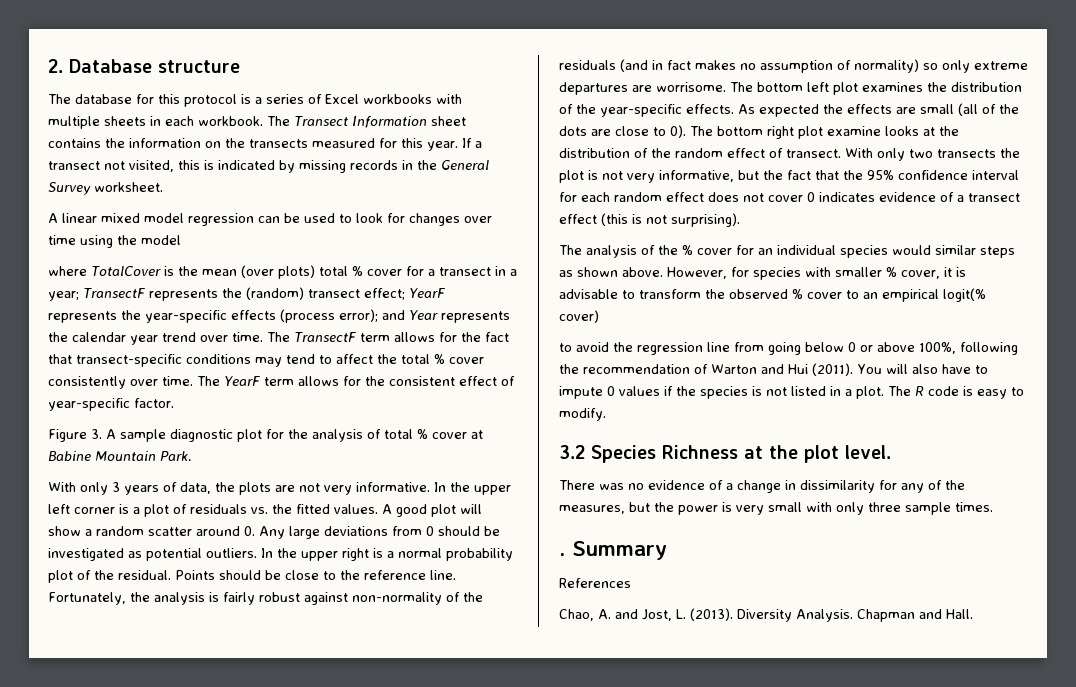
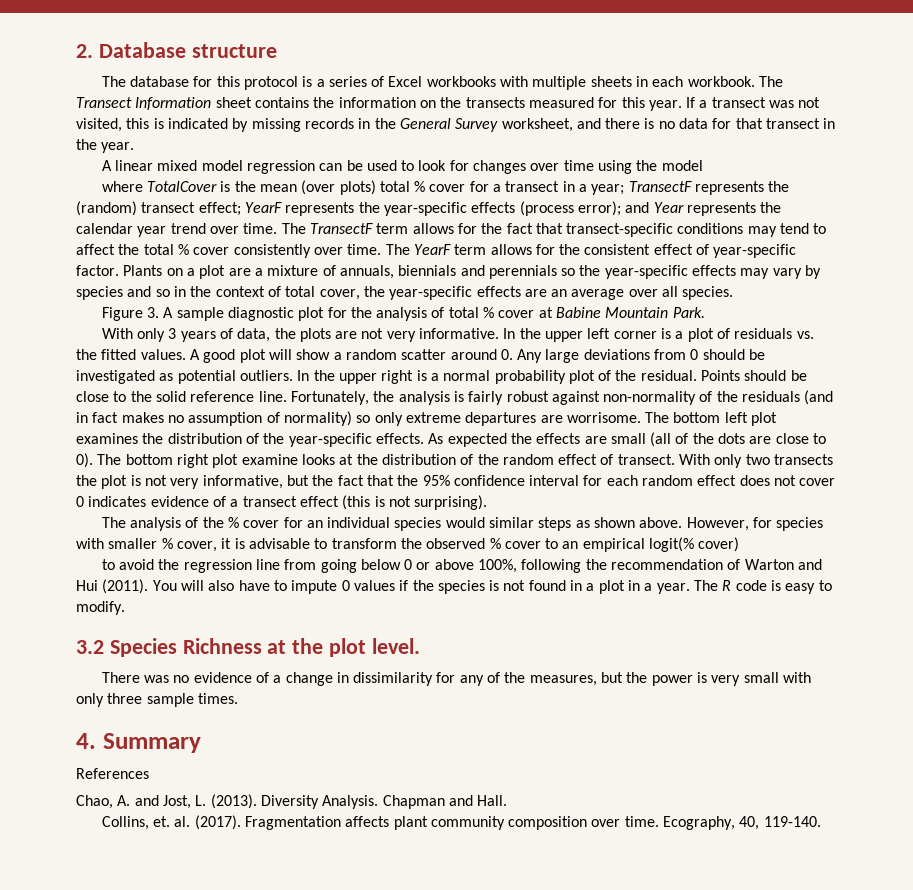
(100, 165) none -> [769,100,795,108] was
[94,182,163,192] worksheet. -> [501,118,836,132] [76,139,135,153] worksheet, and there is no data for that transect in the year.
(174, 403) none -> [123,265,822,279] [76,286,734,300] Plants on a plot are a mixture of annuals, biennials and perennials so the year-specific effects may vary by species and so in the context of total cover, the year-specific effects are an average over all species.
(360, 575) none -> [155,391,186,402] solid
[791,386,884,399] listed in a plot. -> [528,580,690,594] found in a plot in a year.
[559,553,565,556] . -> [76,733,96,749] 4.
(973, 614) none -> [101,815,821,830] // Collins, et. al. (2017). Fragmentation affects plant community composition over time. Ecography, 40, 119-140.

